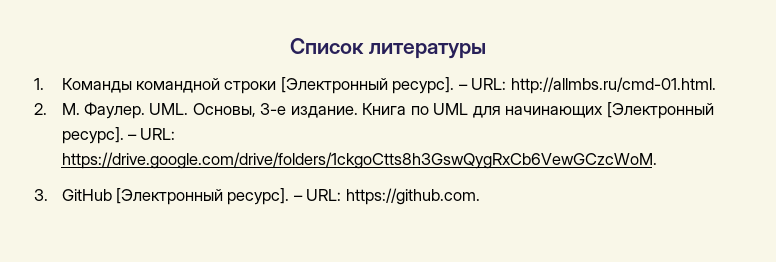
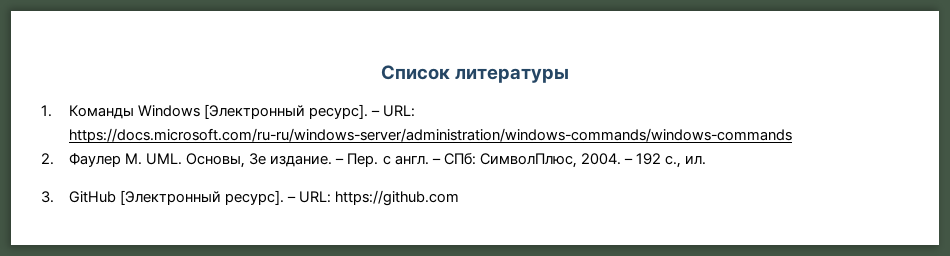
[135,77,716,94] командной строки [Электронный ресурс]. – URL: http://allmbs.ru/cmd-01.html. -> [138,104,416,119] [69,128,793,143] Windows [Электронный ресурс]. – URL: https://docs.microsoft.com/ru-ru/windows-server/administration/windows-commands/windows-commands
[61,102,714,119] [61,127,176,144] [61,152,657,169] М. Фаулер. UML. Основы, 3-е издание. Книга по UML для начинающих [Электронный ресурс]. – URL: https://drive.google.com/drive/folders/1ckgoCtts8h3GswQygRxCb6VewGCzcWoM. -> [69,153,706,168] Фаулер M. UML. Основы, 3е издание. – Пер. с англ. – СПб: СимволПлюс, 2004. – 192 с., ил.
[345,188,480,205] https://github.com. -> [335,190,460,206] https://github.com

